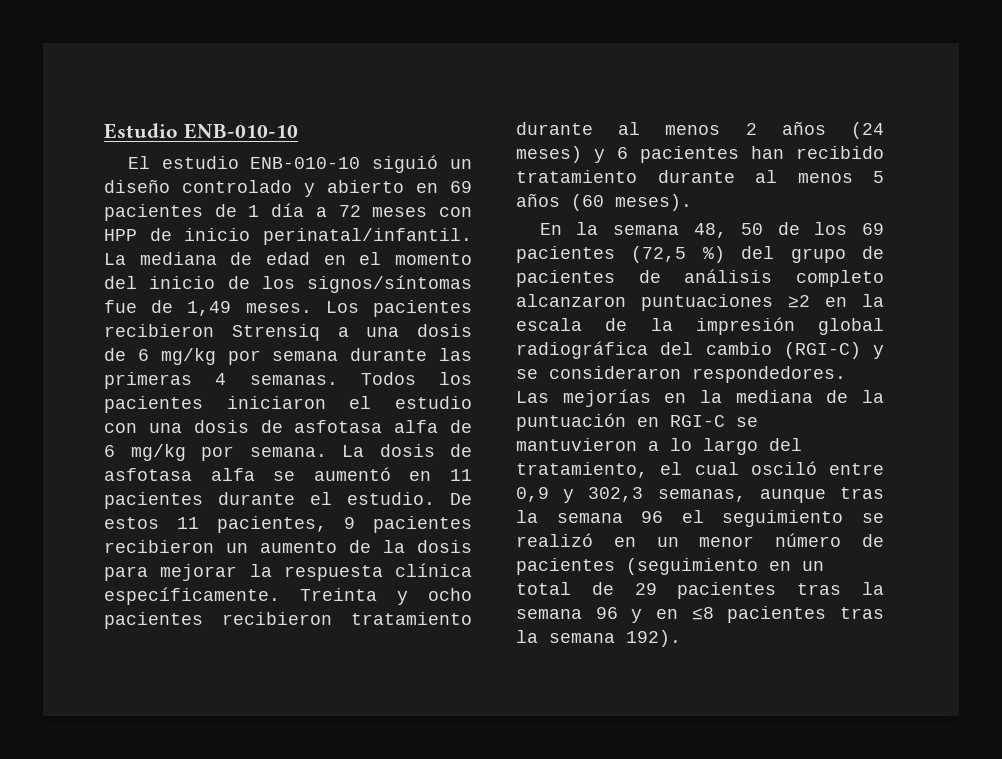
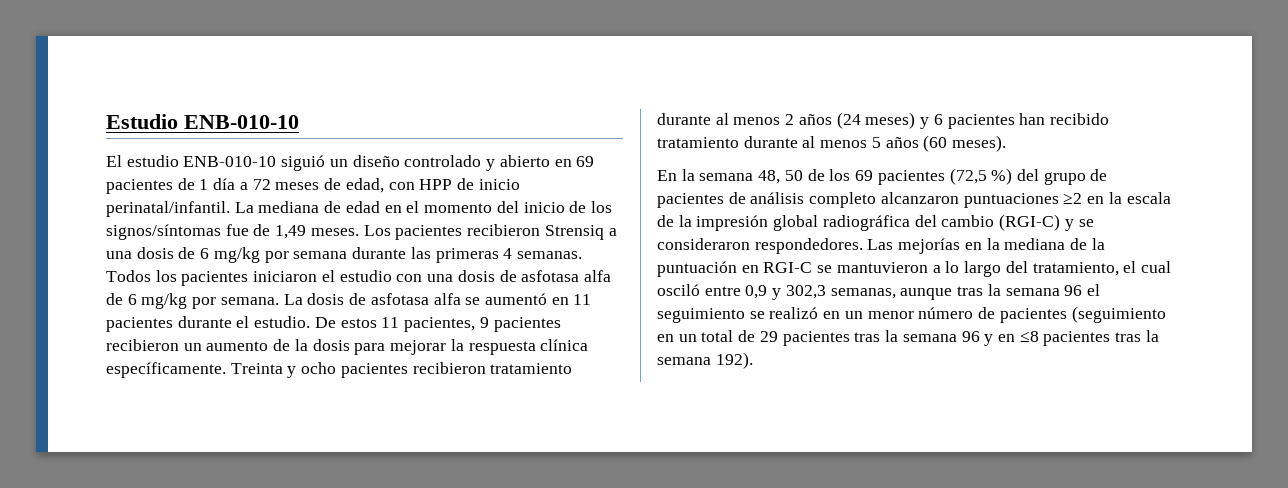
(428, 212) none -> [324,178,384,193] de edad,

